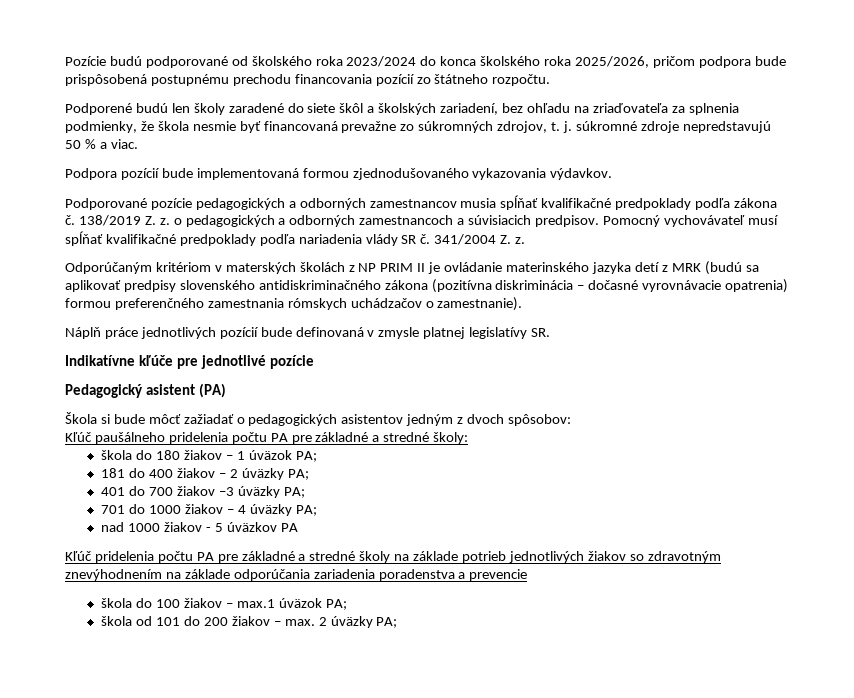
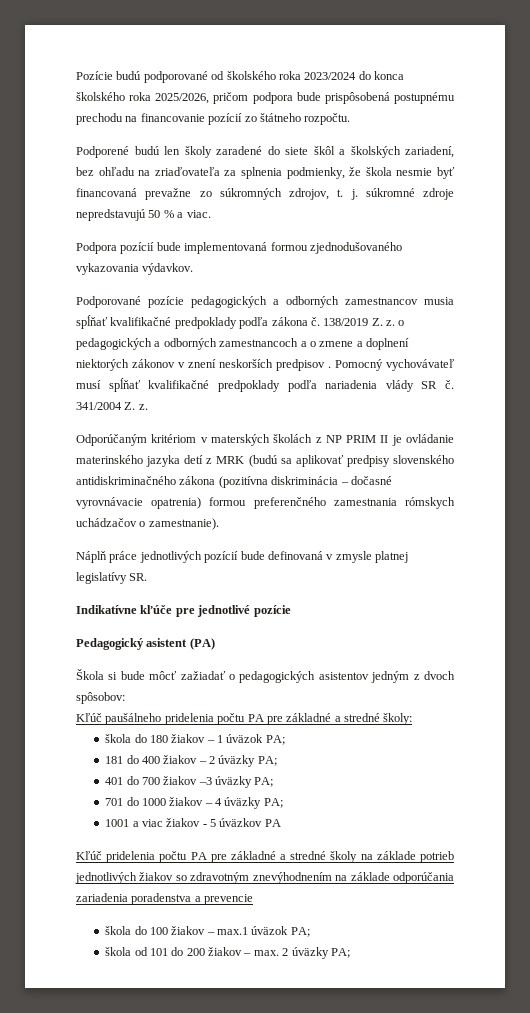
[294,74,372,84] financovania -> [125,113,205,122] na financovanie
[468,215,600,227] súvisiacich predpisov. -> [309,338,409,350] [76,359,331,371] o zmene a doplnení niektorých zákonov v znení neskorších predpisov .
[101,522,161,532] nad 1000 -> [105,819,163,827] 1001 a viac

